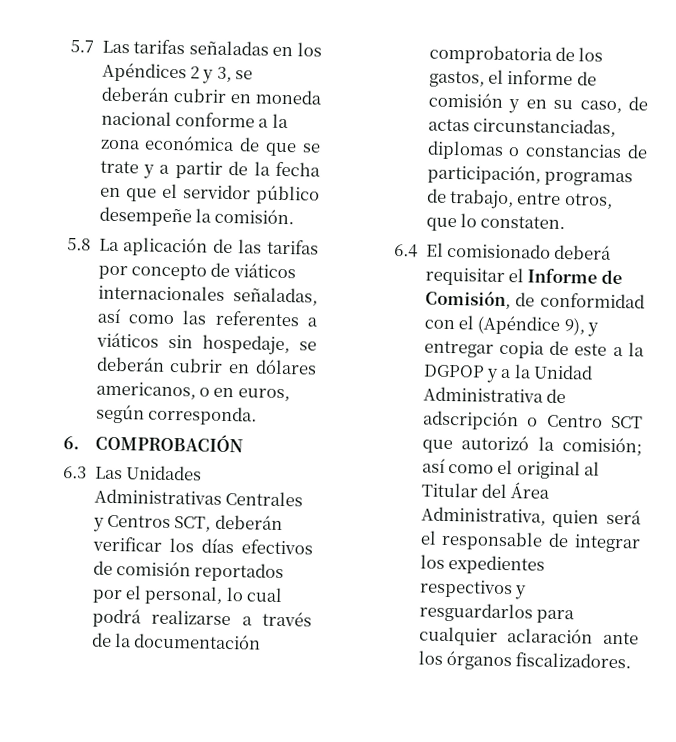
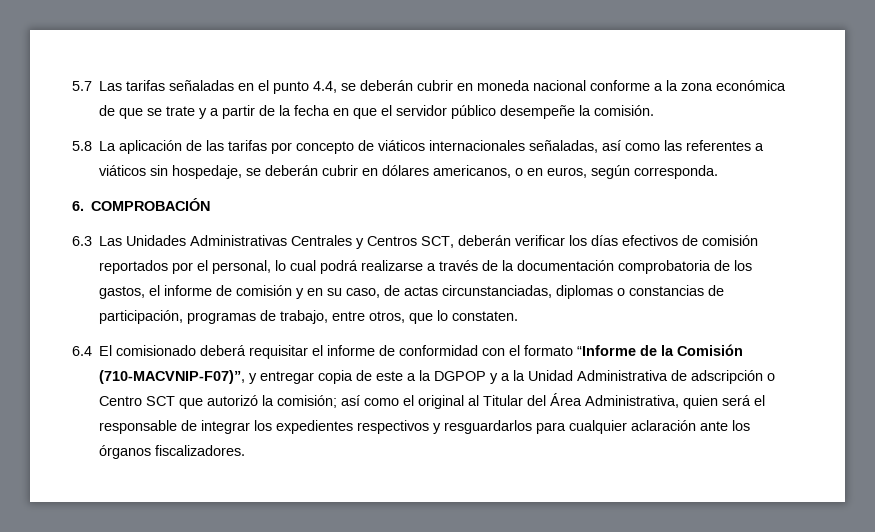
[297,42,322,57] [101,62,232,84] los Apéndices 2 y 3, -> [258,80,338,94] el punto 4.4,
[527,268,622,285] [424,290,511,310] Informe de Comisión, -> [327,345,376,356] informe
[477,315,586,336] (Apéndice 9), -> [524,344,744,356] [99,370,246,384] formato “Informe de la Comisión (710-MACVNIP-F07)”,

